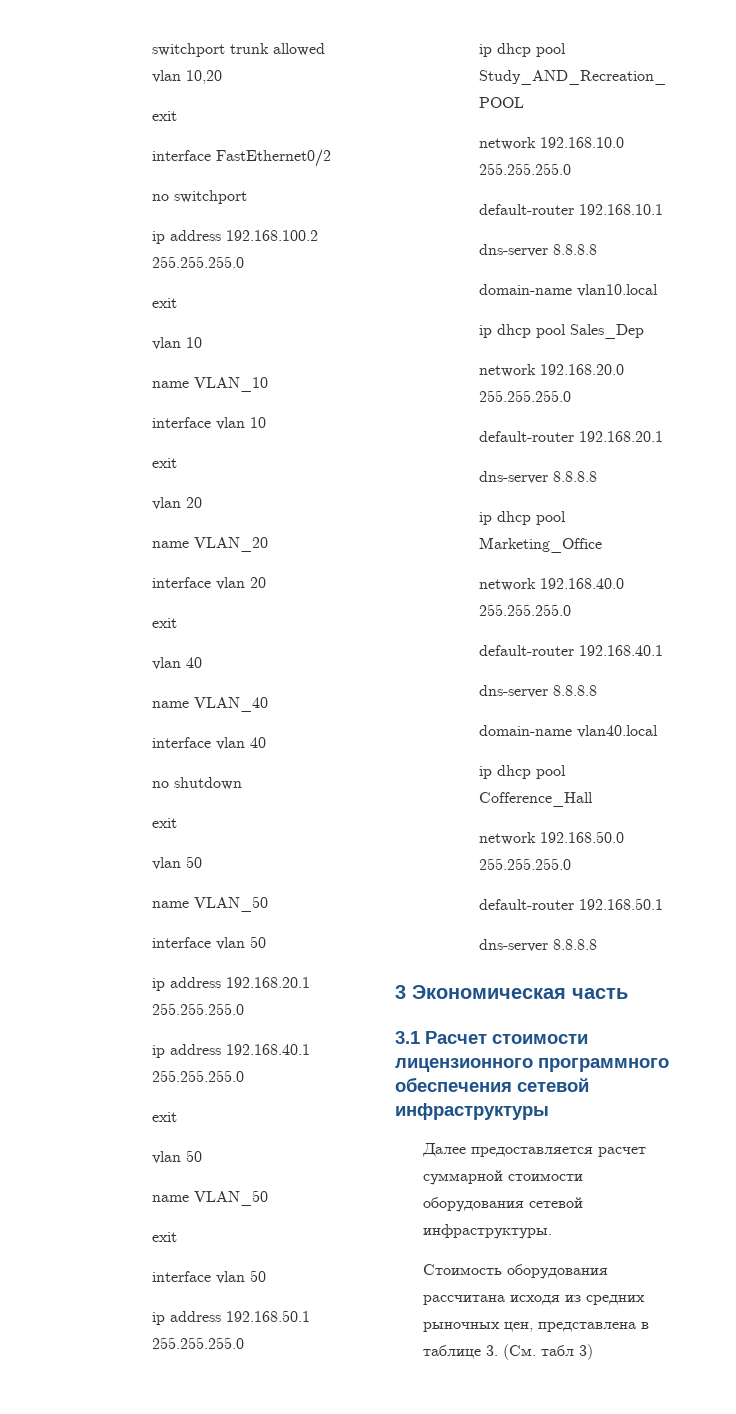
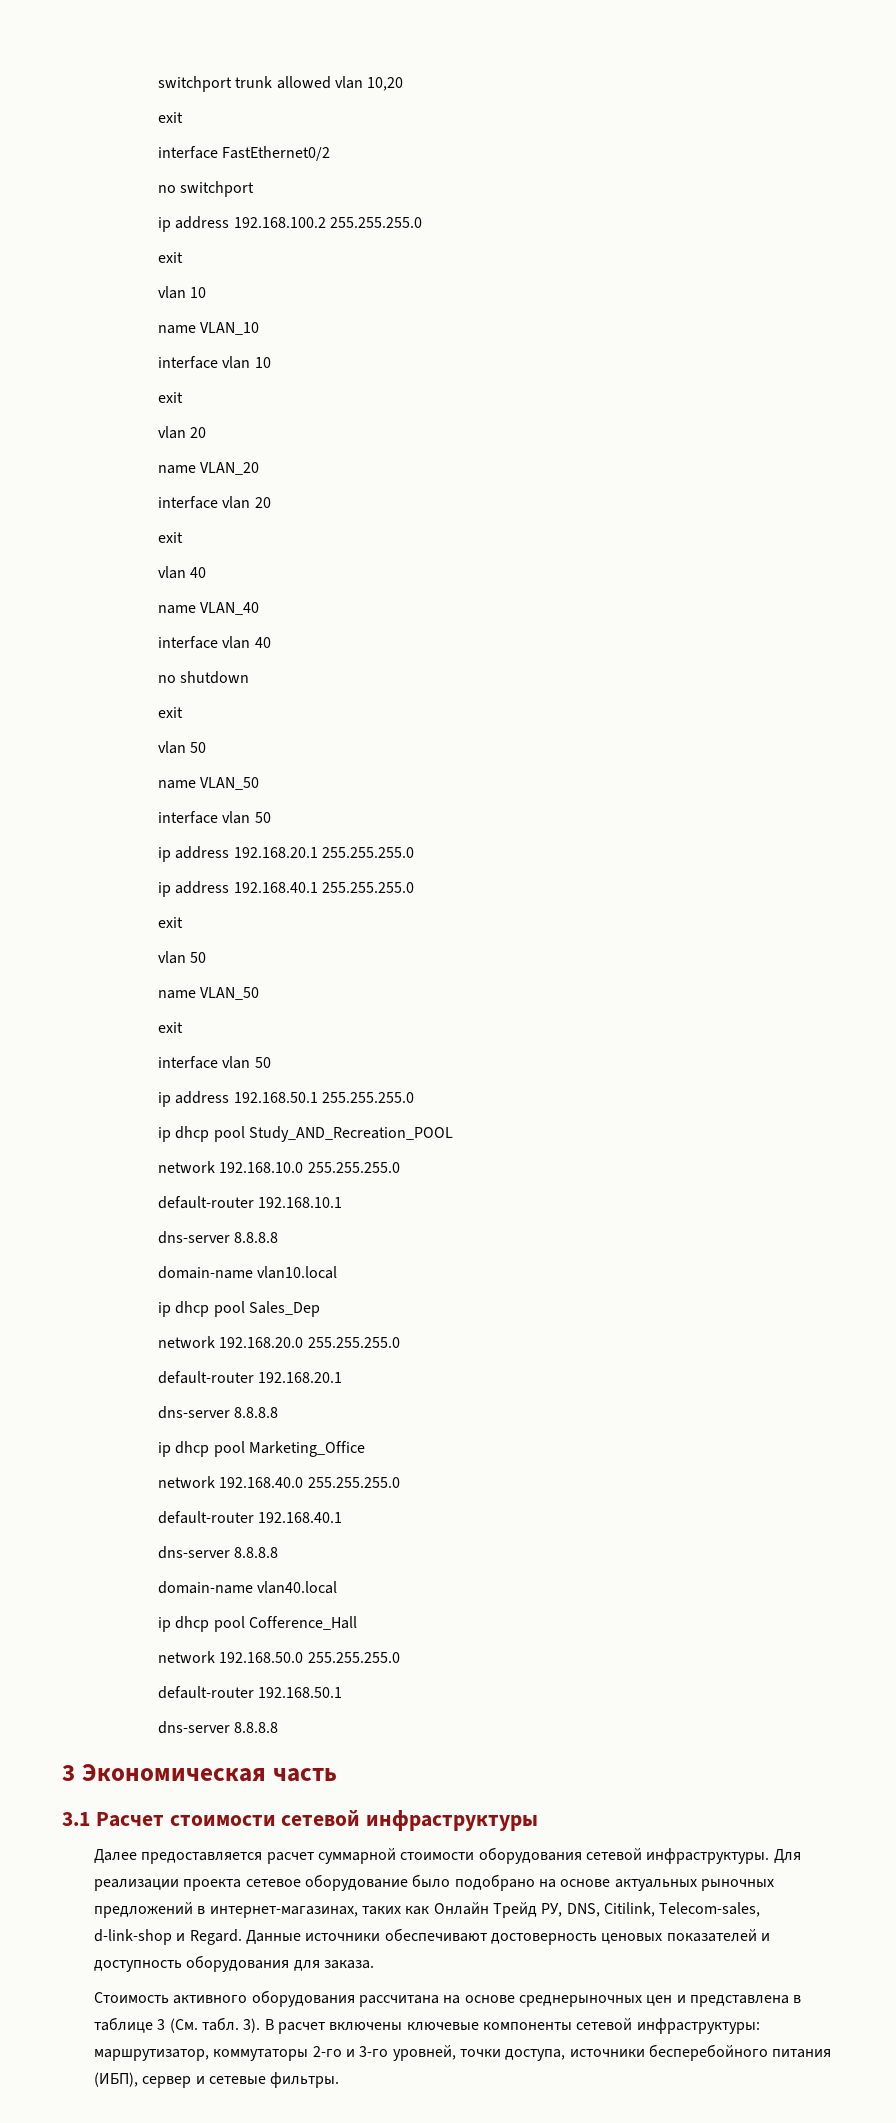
[395,1058,669,1072] [395,1077,512,1092] лицензионного программного обеспечения -> (276, 1820) none
(553, 1231) none -> [773,1849,801,1864] [93,1874,774,1891] [93,1902,761,1918] [93,1928,770,1945] [93,1955,374,1972] Для реализации проекта сетевое оборудование было подобрано на основе актуальных рыночных предложений в интернет-магазинах, таких как Онлайн Трейд РУ, DNS, Citilink, Telecom-sales, d-link-shop и Regard. Данные источники обеспечивают достоверность ценовых показателей и доступность оборудования для заказа.
(503, 1269) none -> [173,1995,248,2004] активного
[510,1295,646,1305] [423,1322,650,1332] [423,1344,594,1360] исходя из средних рыночных цен, представлена в таблице 3. (См. табл 3) -> [443,1995,802,2007] [93,2017,760,2034] [93,2044,832,2061] [93,2072,340,2088] на основе среднерыночных цен и представлена в таблице 3 (См. табл. 3). В расчет включены ключевые компоненты сетевой инфраструктуры: маршрутизатор, коммутаторы 2-го и 3-го уровней, точки доступа, источники бесперебойного питания (ИБП), сервер и сетевые фильтры.

